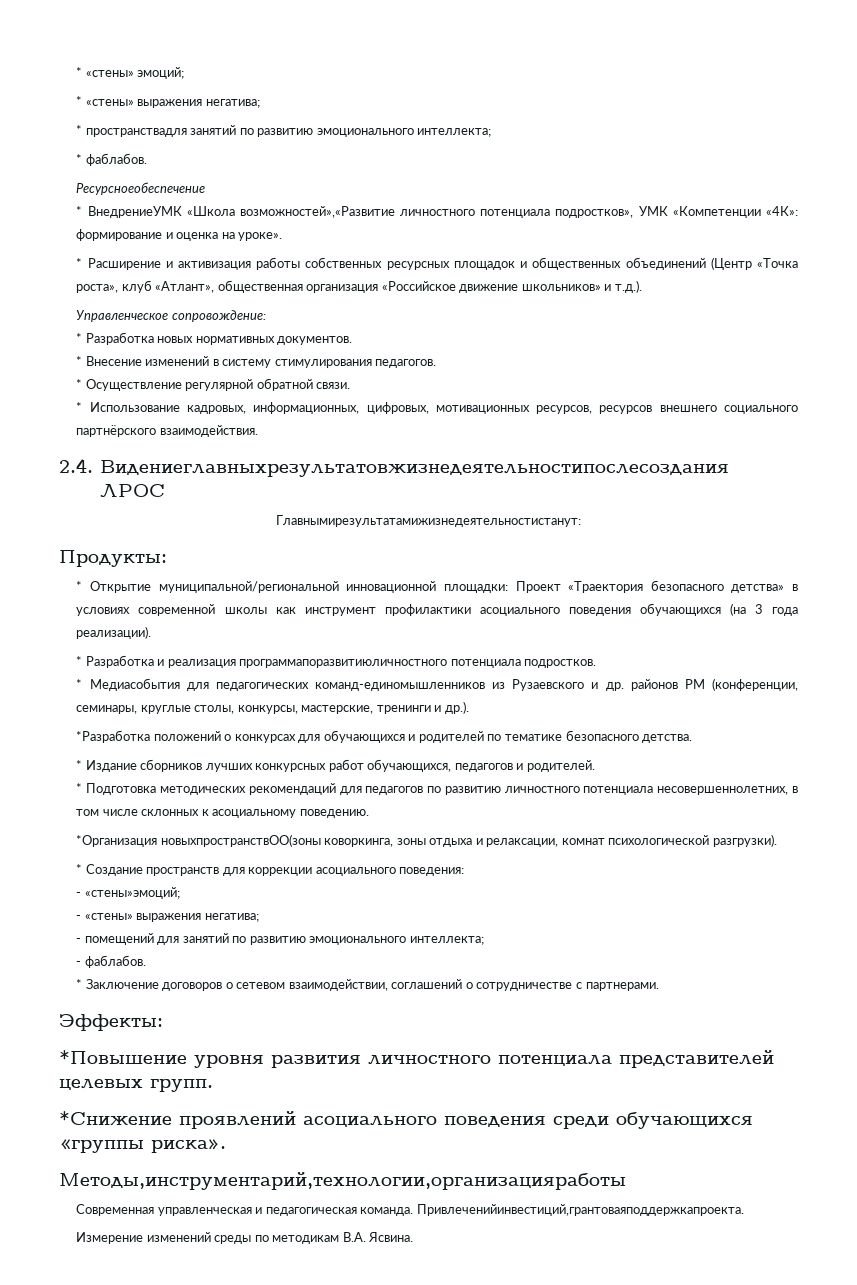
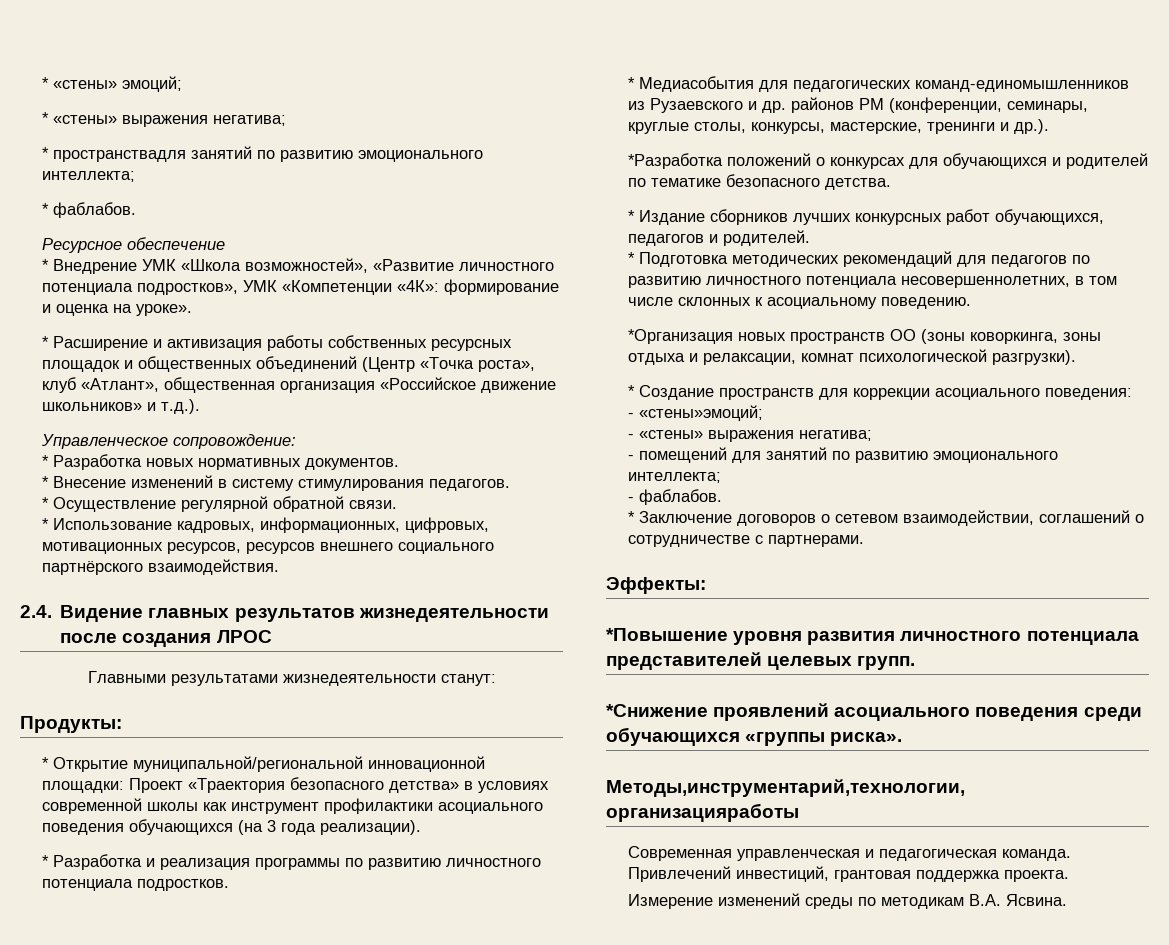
[76,182,206,195] [76,206,395,218] Ресурсноеобеспечение // * ВнедрениеУМК «Школа возможностей»,«Развитие -> [42,237,226,253] [42,258,455,274] Ресурсное обеспечение // * Внедрение УМК «Школа возможностей», «Развитие
[99,460,729,477] [99,484,165,497] [276,515,581,527] Видениеглавныхрезультатовжизнедеятельностипослесоздания ЛРОС // Главнымирезультатамижизнедеятельностистанут: -> [60,605,549,622] [60,630,272,647] [87,671,496,686] Видение главных результатов жизнедеятельности после создания ЛРОС // Главными результатами жизнедеятельности станут:
[239,659,448,668] программапоразвитиюличностного -> [255,858,542,870] программы по развитию личностного
[160,834,321,847] новыхпространствОО(зоны -> [738,329,966,344] новых пространств ОО (зоны
[416,1204,744,1216] Привлеченийинвестиций,грантоваяподдержкапроекта. -> [628,866,1070,882] Привлечений инвестиций, грантовая поддержка проекта.

